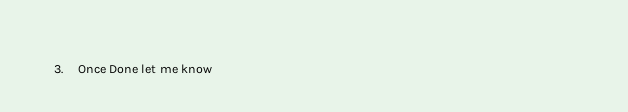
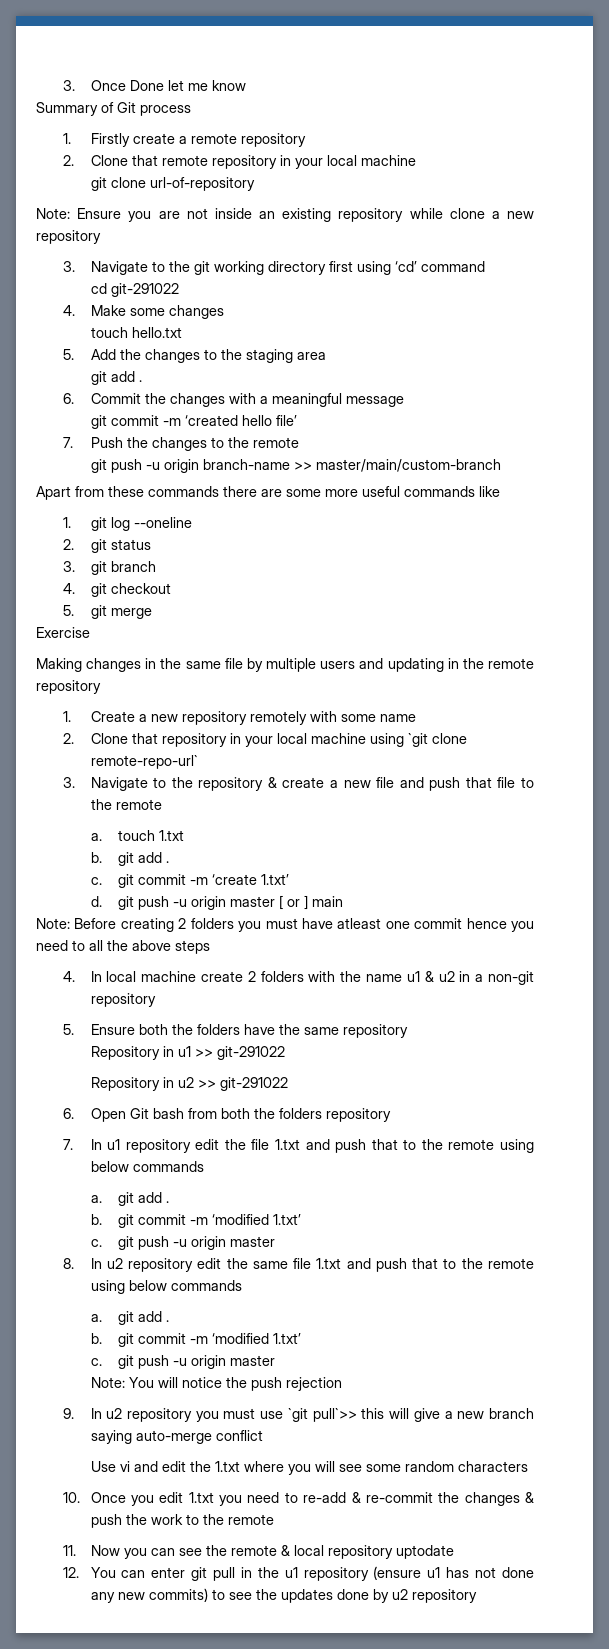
(213, 69) none -> [36,102,191,116] [63,133,306,147] [63,155,416,169] [90,177,255,191] [36,208,534,222] [36,230,101,244] [63,261,485,275] [90,283,179,297] [63,305,224,319] [90,327,182,338] [63,349,326,363] [90,371,142,385] [63,393,404,407] [90,415,297,429] [63,437,299,451] [90,459,501,473] [36,486,500,500] [63,517,192,531] [63,539,151,553] [63,561,156,575] [63,583,171,597] [63,605,152,619] [36,627,90,638] [36,658,534,672] [36,680,101,694] [63,711,416,725] [63,733,467,747] [90,755,198,769] [63,777,535,791] [90,799,162,810] [90,830,184,841] [90,852,169,866] [90,874,289,888] [90,895,343,910] [36,918,534,932] [36,940,210,954] [63,971,534,985] [90,993,156,1007] [63,1024,408,1038] [90,1046,285,1060] [90,1077,288,1091] [63,1108,391,1122] [63,1139,535,1153] [90,1161,204,1172] [90,1192,169,1206] [90,1214,301,1228] [90,1236,275,1250] [63,1258,534,1272] [90,1280,242,1294] [90,1311,169,1325] [90,1333,301,1347] [90,1355,275,1369] [90,1377,342,1391] [63,1408,534,1422] [90,1430,263,1444] [90,1461,528,1475] [63,1492,534,1506] [90,1514,274,1528] [63,1545,454,1559] [63,1566,535,1581] [90,1588,477,1603] // Summary of Git process // 1. Firstly create a remote repository // 2. Clone that remote repository in your local machine // git clone url-of-repository // Note: Ensure you are not inside an existing repository while clone a new repository // 3. Navigate to the git working directory first using ‘cd’ command // cd git-291022 // 4. Make some changes // touch hello.txt // 5. Add the changes to the staging area // git add . // 6. Commit the changes with a meaningful message // git commit -m ‘created hello file’ // 7. Push the changes to the remote // git push -u origin branch-name >> master/main/custom-branch // Apart from these commands there are some more useful commands like // 1. git log --oneline // 2. git status // 3. git branch // 4. git checkout // 5. git merge // Exercise // Making changes in the same file by multiple users and updating in the remote repository // 1. Create a new repository remotely with some name // 2. Clone that repository in your local machine using `git clone remote-repo-url` // 3. Navigate to the repository & create a new file and push that file to the remote // a. touch 1.txt // b. git add . // c. git commit -m ‘create 1.txt’ // d. git push -u origin master [ or ] main // Note: Before creating 2 folders you must have atleast one commit hence you need to all the above steps // 4. In local machine create 2 folders with the name u1 & u2 in a non-git repository // 5. Ensure both the folders have the same repository // Repository in u1 >> git-291022 // Repository in u2 >> git-291022 // 6. Open Git bash from both the folders repository // 7. In u1 repository edit the file 1.txt and push that to the remote using below commands // a. git add . // b. git commit -m ‘modified 1.txt’ // c. git push -u origin master // 8. In u2 repository edit the same file 1.txt and push that to the remote using below commands // a. git add . // b. git commit -m ‘modified 1.txt’ // c. git push -u origin master // Note: You will notice the push rejection // 9. In u2 repository you must use `git pull`>> this will give a new branch saying auto-merge conflict // Use vi and edit the 1.txt where you will see some random characters // 10. Once you edit 1.txt you need to re-add & re-commit the changes & push the work to the remote // 11. Now you can see the remote & local repository uptodate // 12. You can enter git pull in the u1 repository (ensure u1 has not done any new commits) to see the updates done by u2 repository

